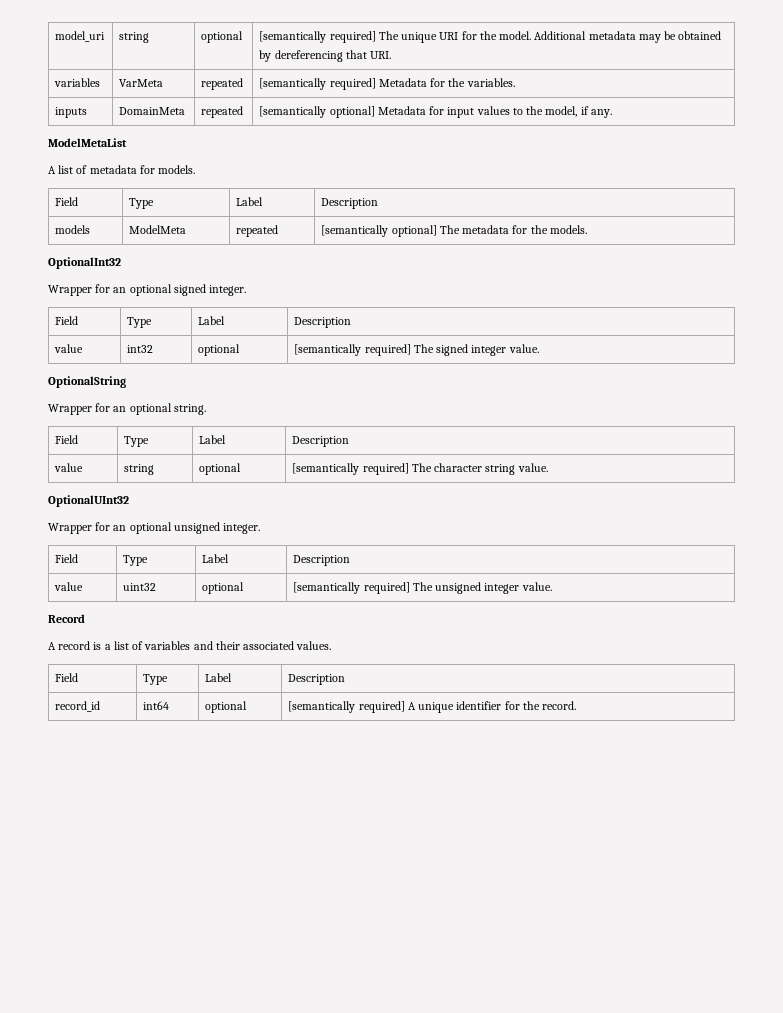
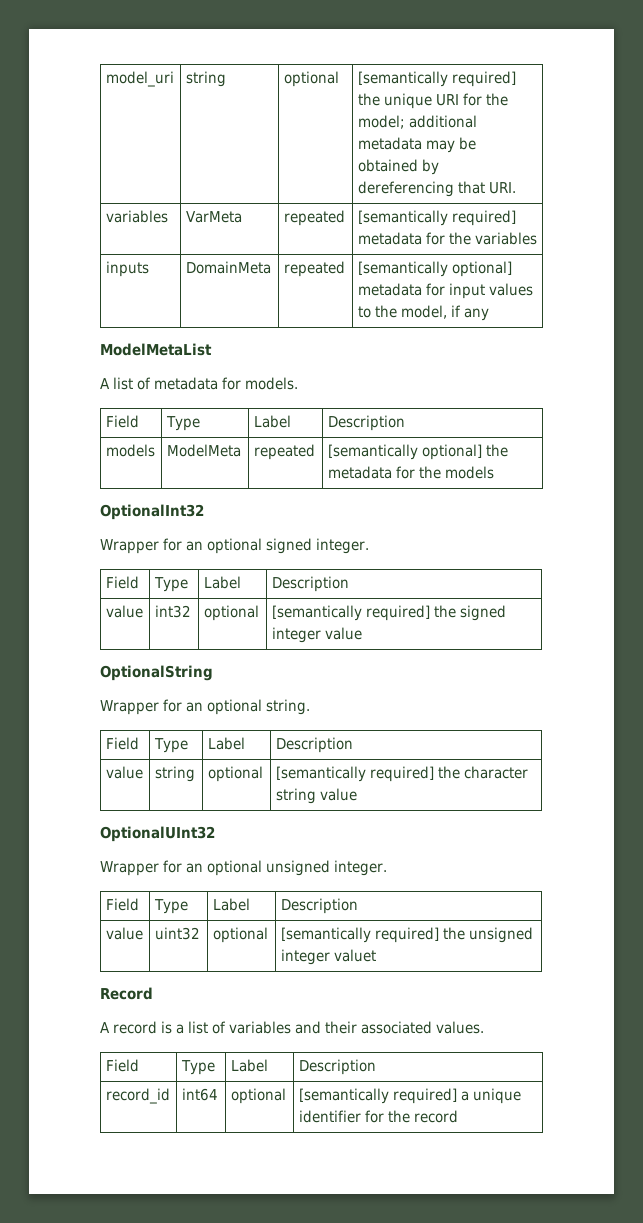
[378,31,399,40] The -> [357,93,380,106] the
[499,31,587,40] model. Additional -> [357,115,477,129] model; additional
[378,78,515,87] Metadata for the variables. -> [357,232,537,245] metadata for the variables
[377,106,426,115] Metadata -> [357,283,422,296] metadata
[590,109,612,118] any. -> [463,308,489,321] any
[439,225,587,234] The metadata for the models. -> [485,444,508,457] [327,466,494,479] the metadata for the models
[413,344,434,353] The -> [433,605,456,618] the
[508,344,539,353] value. -> [324,627,362,640] value
[411,463,432,472] The -> [437,766,460,779] the
[517,463,548,472] value. -> [319,788,357,801] value
[412,582,433,591] The -> [442,927,465,940] the
[521,582,552,591] value. -> [333,949,376,962] valuet
[407,702,416,710] A -> [460,1091,469,1101] a
[542,701,577,710] record. -> [413,1110,458,1123] record

